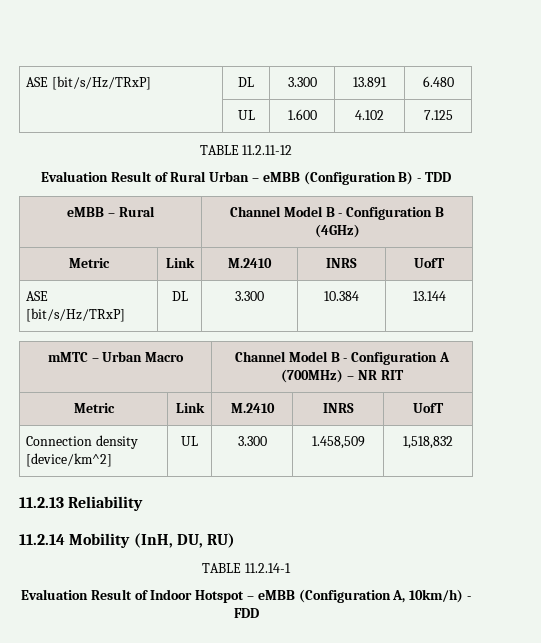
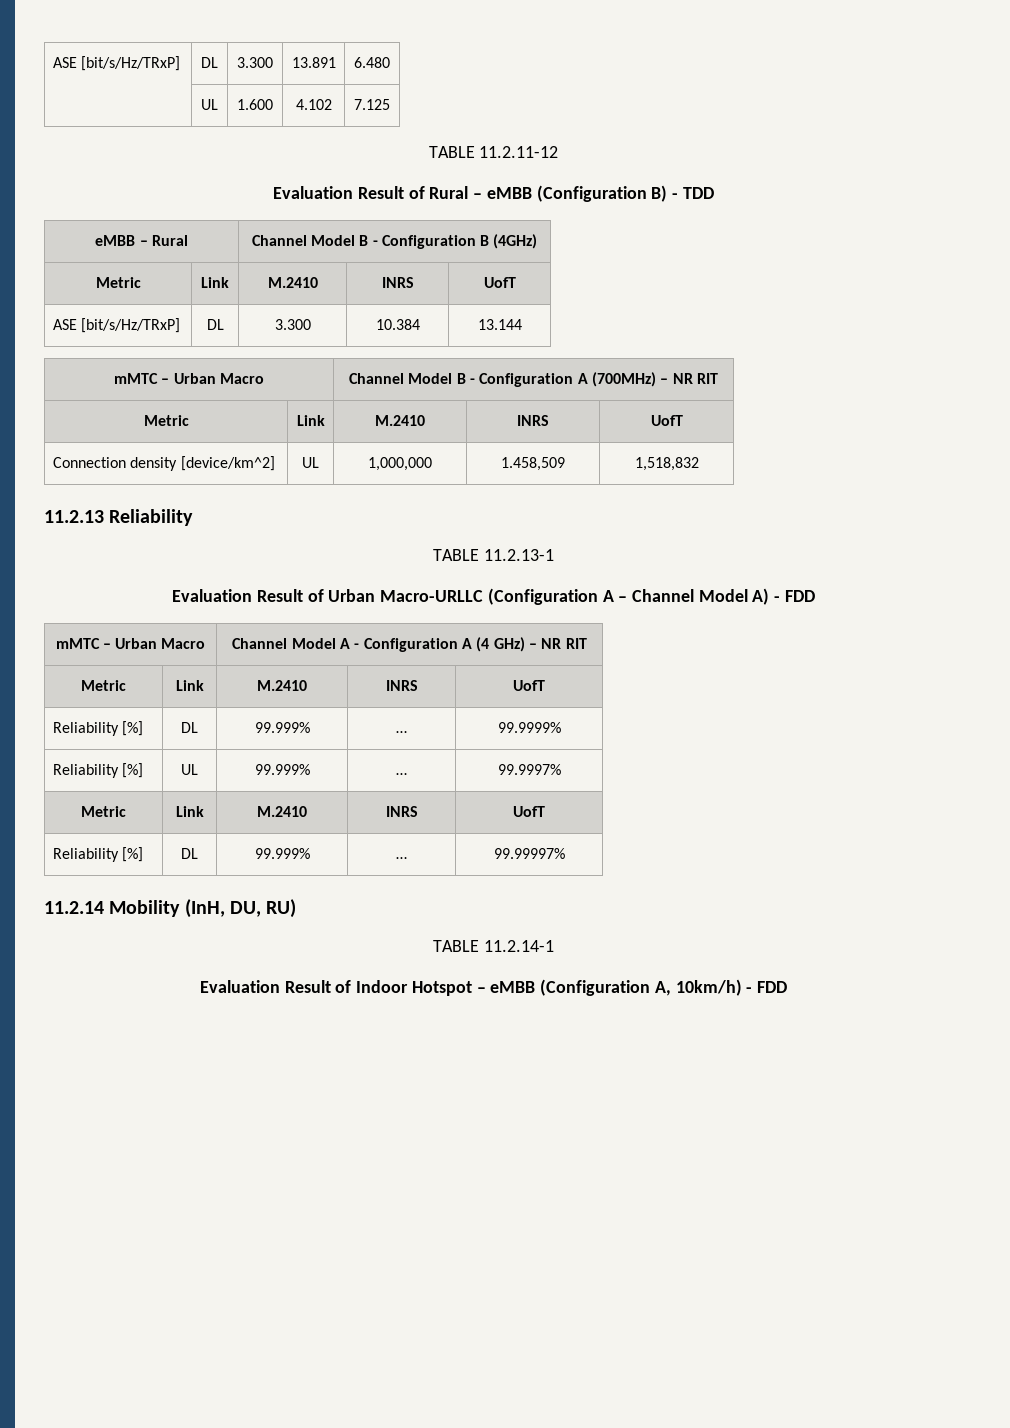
[209,171,250,182] Urban -> (469, 192) none
[237,436,267,446] 3.300 -> [367,457,432,471] 1,000,000
(144, 503) none -> [433,549,554,561] [172,588,815,605] [55,638,206,649] [232,637,587,652] [81,680,126,691] [175,680,204,691] [257,680,307,691] [385,680,418,691] [513,680,545,691] [52,721,144,736] [181,722,198,733] [254,722,310,733] [395,731,407,733] [497,722,561,733] [52,763,144,778] [181,764,198,775] [254,764,310,775] [395,773,407,775] [497,764,561,775] [81,806,126,817] [175,806,204,817] [257,806,307,817] [385,806,418,817] [513,806,545,817] [52,847,144,862] [181,848,198,859] [254,848,310,859] [395,857,407,859] [493,848,565,859] // TABLE 11.2.13-1 // Evaluation Result of Urban Macro-URLLC (Configuration A – Channel Model A) - FDD // mMTC – Urban Macro | Channel Model A - Configuration A (4 GHz) – NR RIT // Metric | Link | M.2410 | INRS | UofT // Reliability [%] | DL | 99.999% | … | 99.9999% // Reliability [%] | UL | 99.999% | … | 99.9997% // Metric | Link | M.2410 | INRS | UofT // Reliability [%] | DL | 99.999% | … | 99.99997%

